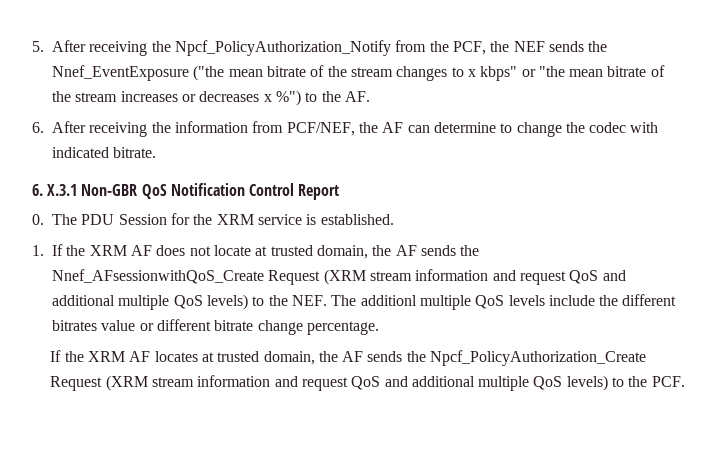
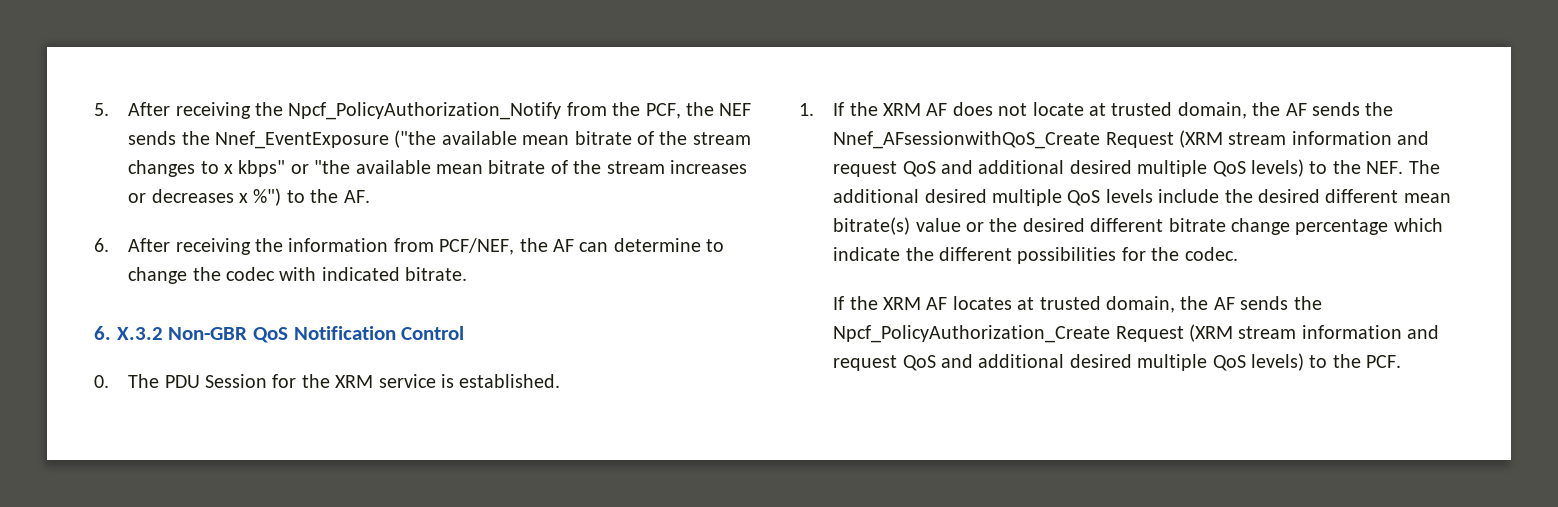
(225, 73) none -> [441,131,517,145] available
(565, 71) none -> [355,160,431,174] available
[47,184,78,196] X.3.1 -> [116,327,163,340] X.3.2
[298,184,340,200] Report -> (465, 333) none
(115, 300) none -> [1069,160,1132,174] desired
[360,295,417,306] additionl -> [833,189,987,203] additional desired
[622,294,677,306] [52,319,379,335] different bitrates value or different bitrate change percentage. -> [1258,189,1451,203] [833,217,1443,235] [833,247,1238,264] desired different mean bitrate(s) value or the desired different bitrate change percentage which indicate the different possibilities for the codec.
(475, 381) none -> [1069,354,1132,368] desired

